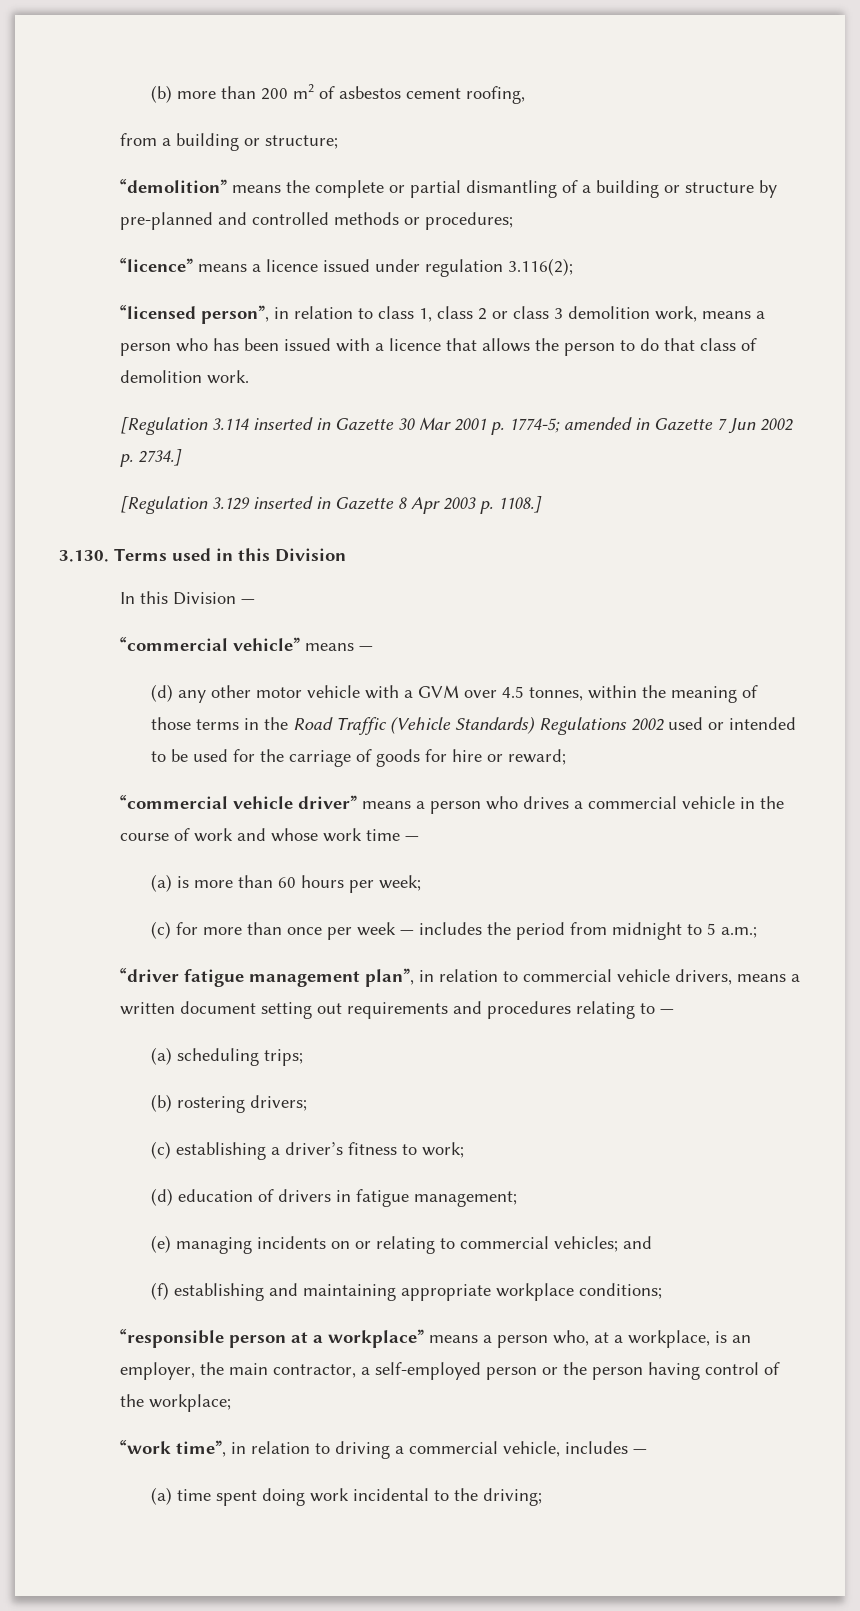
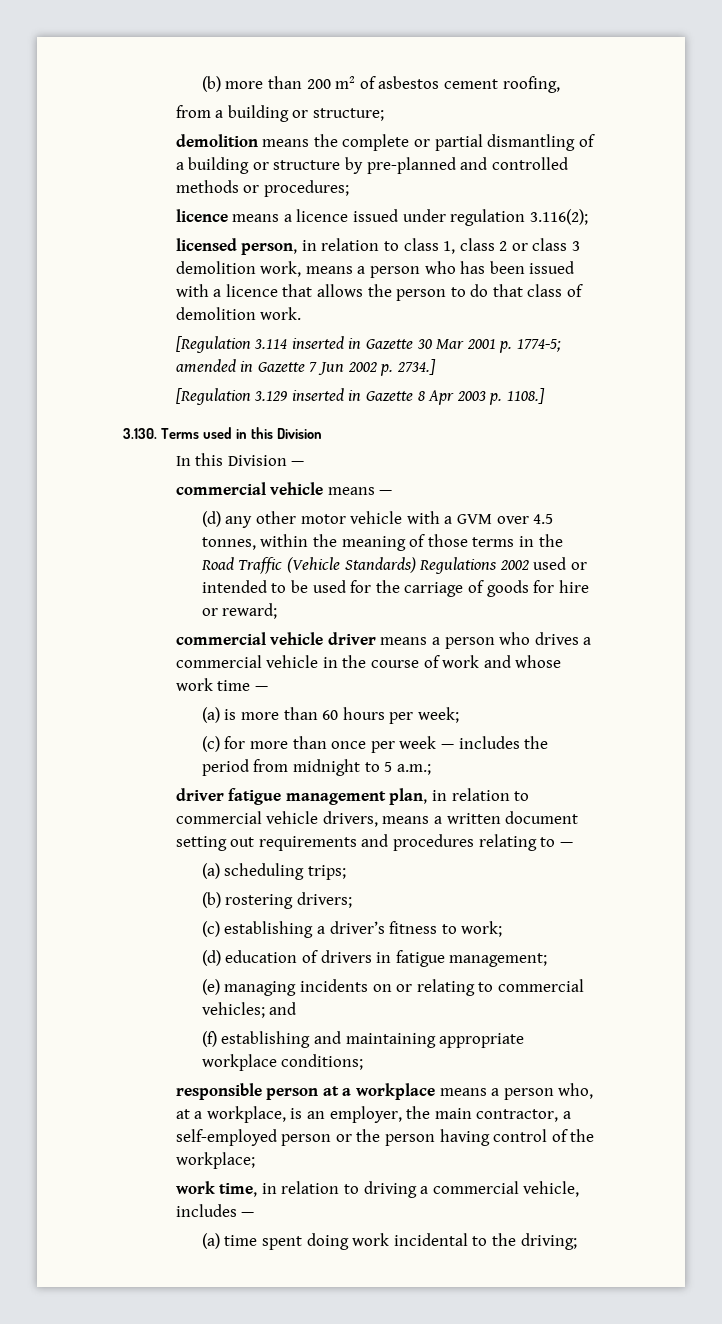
[120,179,228,193] “demolition” -> [175,134,258,147] demolition
[120,258,194,272] “licence” -> [175,209,228,222] licence
[120,305,270,324] “licensed person”, -> [175,238,298,255] licensed person,
[120,637,301,651] “commercial vehicle” -> [175,482,324,495] commercial vehicle
[120,795,358,809] “commercial vehicle driver” -> [175,632,376,645] commercial vehicle driver
[120,968,180,982] “driver -> [175,788,224,801] driver
[365,968,415,987] plan”, -> [389,788,428,805] plan,
[120,1329,225,1348] “responsible -> [175,1083,262,1100] responsible
[328,1329,425,1348] workplace” -> [355,1083,435,1100] workplace
[120,1440,227,1457] “work time”, -> [175,1181,258,1197] work time,

